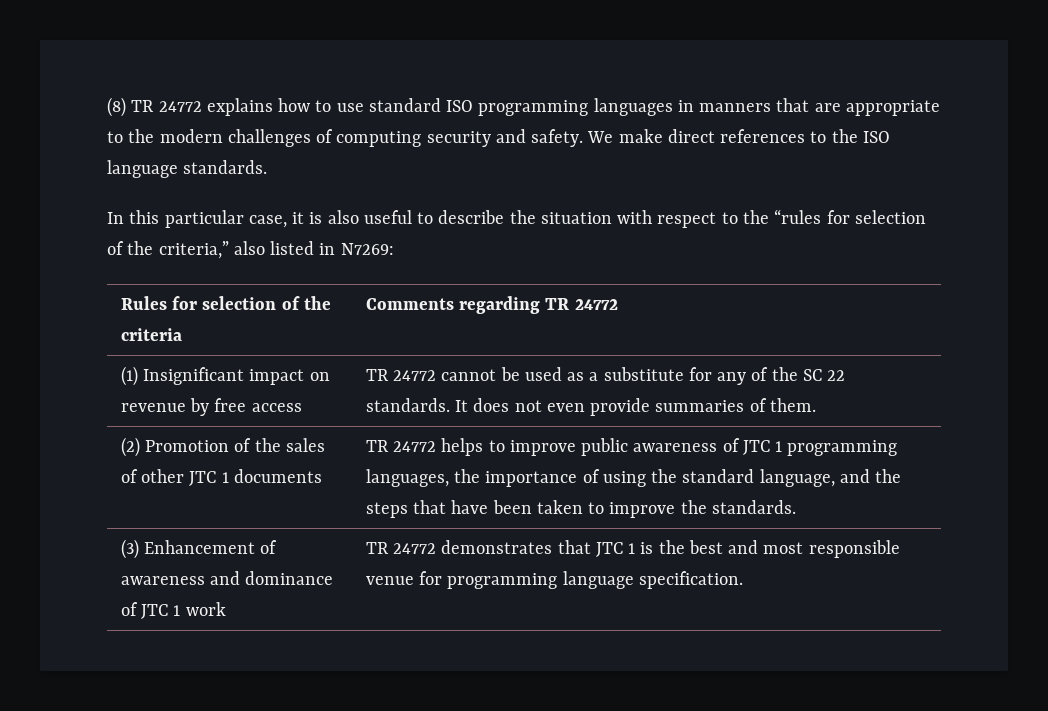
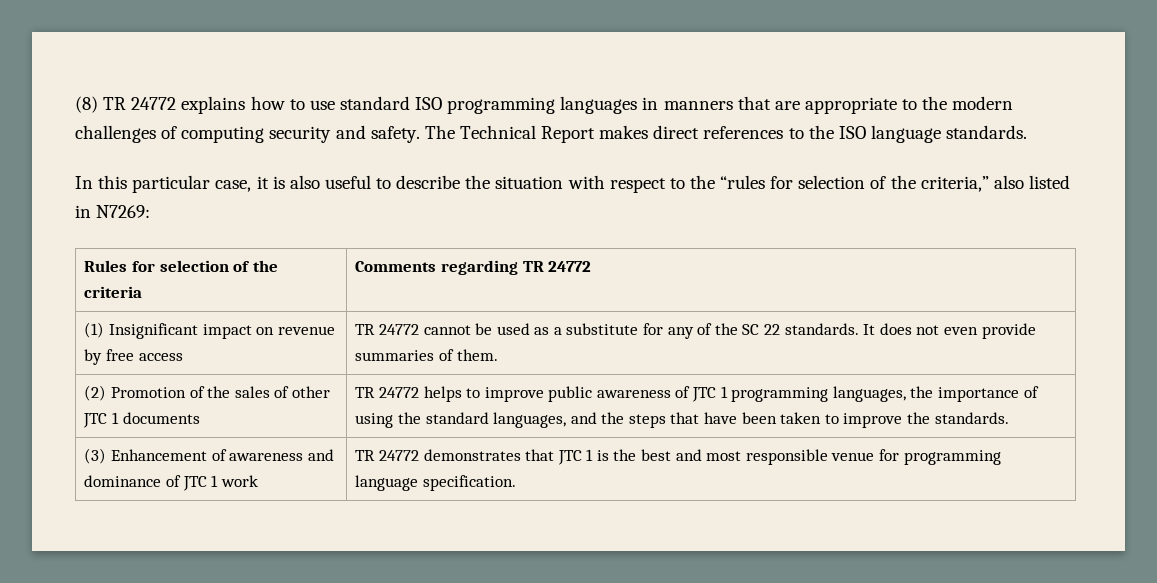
[587,129,663,143] We make -> [424,125,649,143] The Technical Report makes
[759,469,835,487] language, -> [493,412,567,428] languages,

